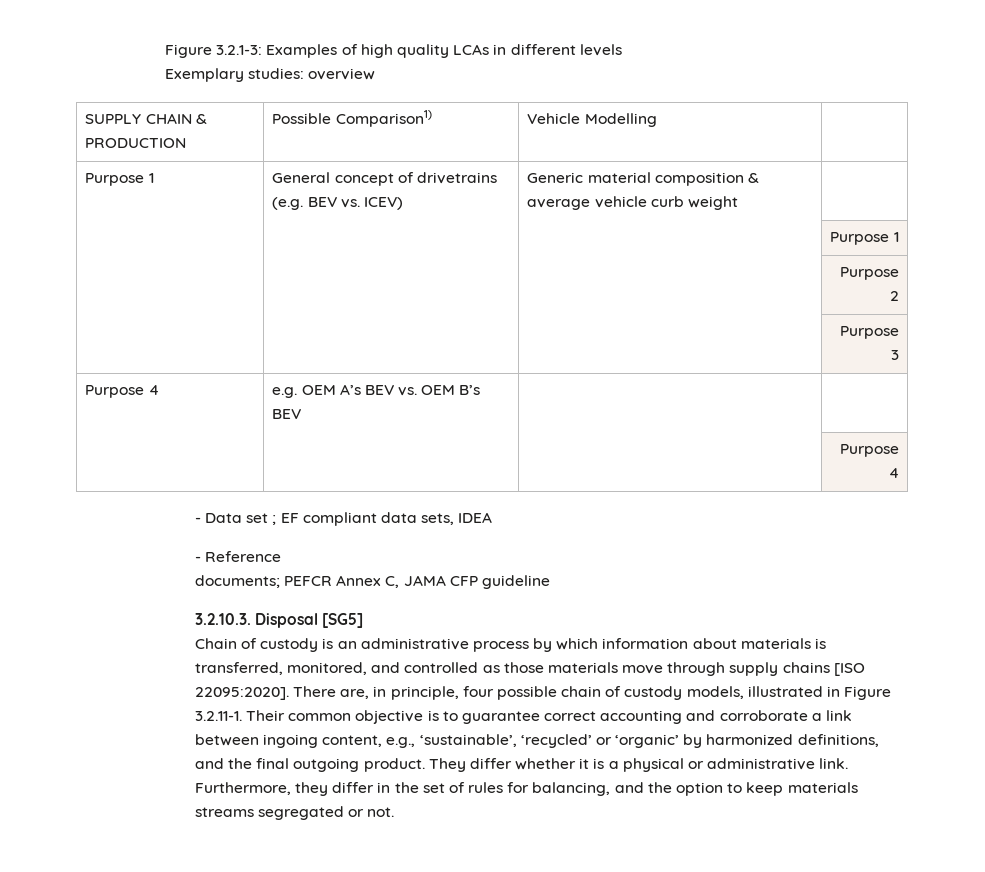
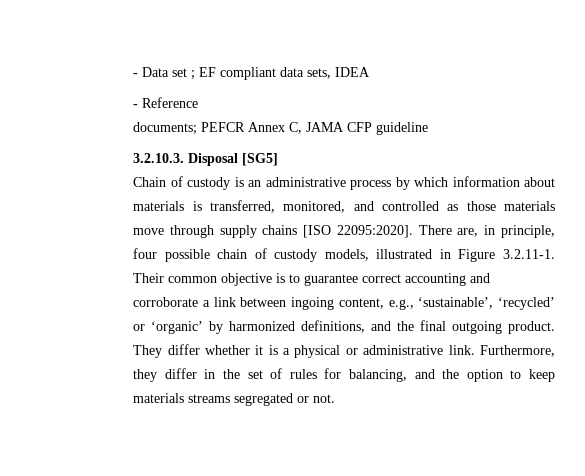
[165,44,622,58] [165,68,376,82] [85,113,207,124] [85,138,187,148] [272,110,432,127] [527,113,657,127] [85,173,154,186] [272,172,497,186] [272,197,403,210] [527,172,759,186] [527,196,738,210] [830,232,899,245] [839,267,899,280] [889,291,899,301] [839,326,899,339] [890,350,899,360] [85,385,159,398] [272,384,481,398] [272,409,302,419] [839,444,899,457] [888,468,899,478] Figure 3.2.1-3: Examples of high quality LCAs in different levels // Exemplary studies: overview // SUPPLY CHAIN & PRODUCTION | Possible Comparison1) | Vehicle Modelling | // Purpose 1 | General concept of drivetrains (e.g. BEV vs. ICEV) | Generic material composition & average vehicle curb weight | // | | | Purpose 1 // | | | Purpose 2 // | | | Purpose 3 // Purpose 4 | e.g. OEM A’s BEV vs. OEM B’s BEV | | // | | | Purpose 4 // -> (133, 75) none

